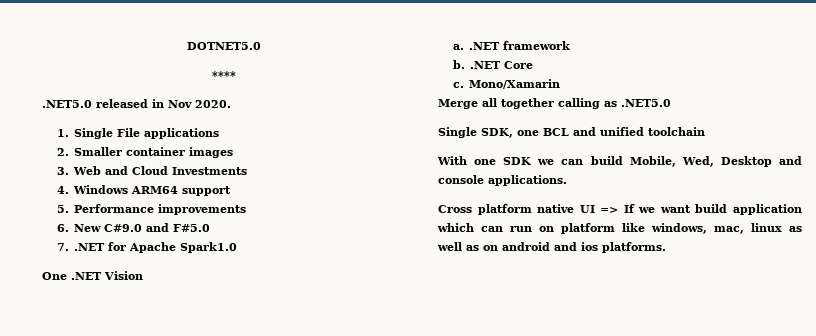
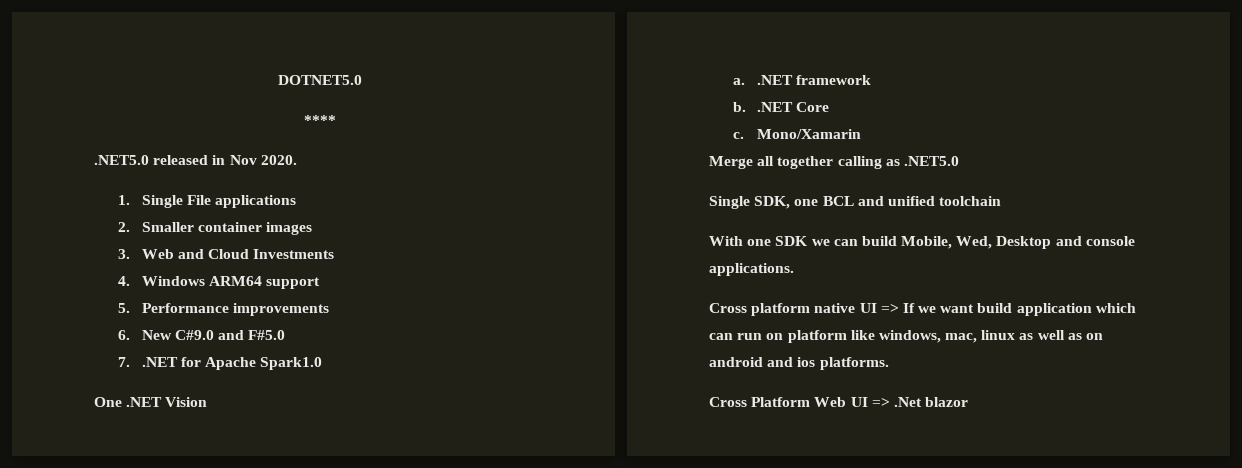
(666, 247) none -> [709,397,969,407] // Cross Platform Web UI => .Net blazor

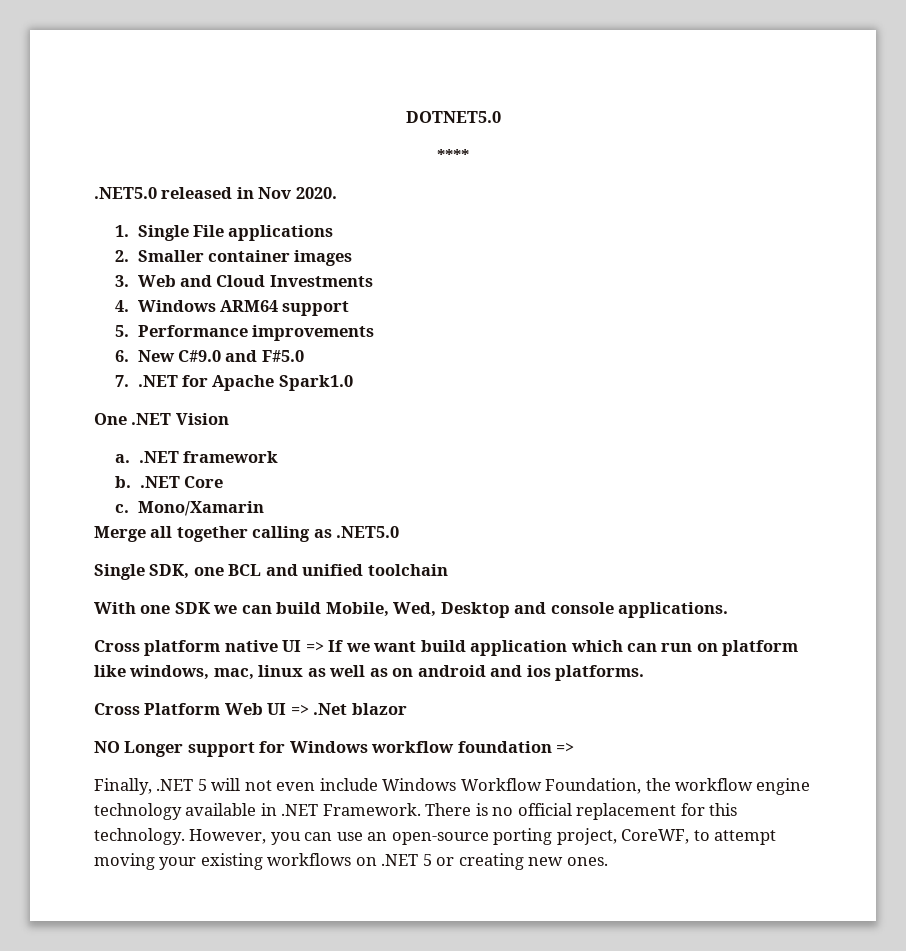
(969, 402) none -> [94,741,575,757] [94,778,811,795] [94,803,738,820] [94,828,777,845] [94,853,608,870] // NO Longer support for Windows workflow foundation => // Finally, .NET 5 will not even include Windows Workflow Foundation, the workflow engine technology available in .NET Framework. There is no official replacement for this technology. However, you can use an open-source porting project, CoreWF, to attempt moving your existing workflows on .NET 5 or creating new ones.

